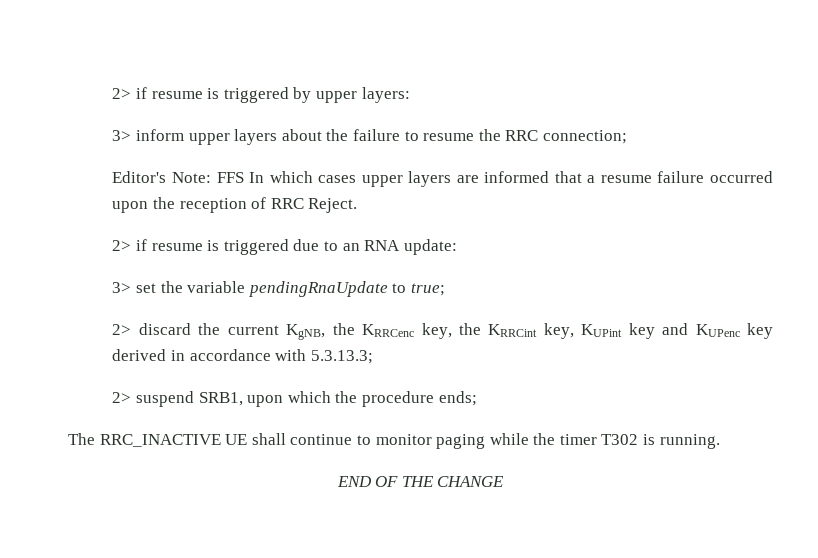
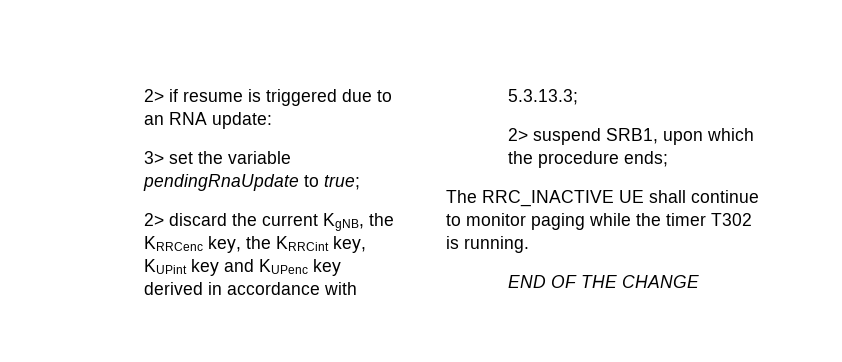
[112,87,410,103] [112,129,627,145] [112,171,774,187] [112,197,358,213] [112,239,289,255] 2> if resume is triggered by upper layers: // 3> inform upper layers about the failure to resume the RRC connection; // Editor's Note: FFS In which cases upper layers are informed that a resume failure occurred upon the reception of RRC Reject. // 2> if resume is triggered -> [144,89,338,106] 2> if resume is triggered

